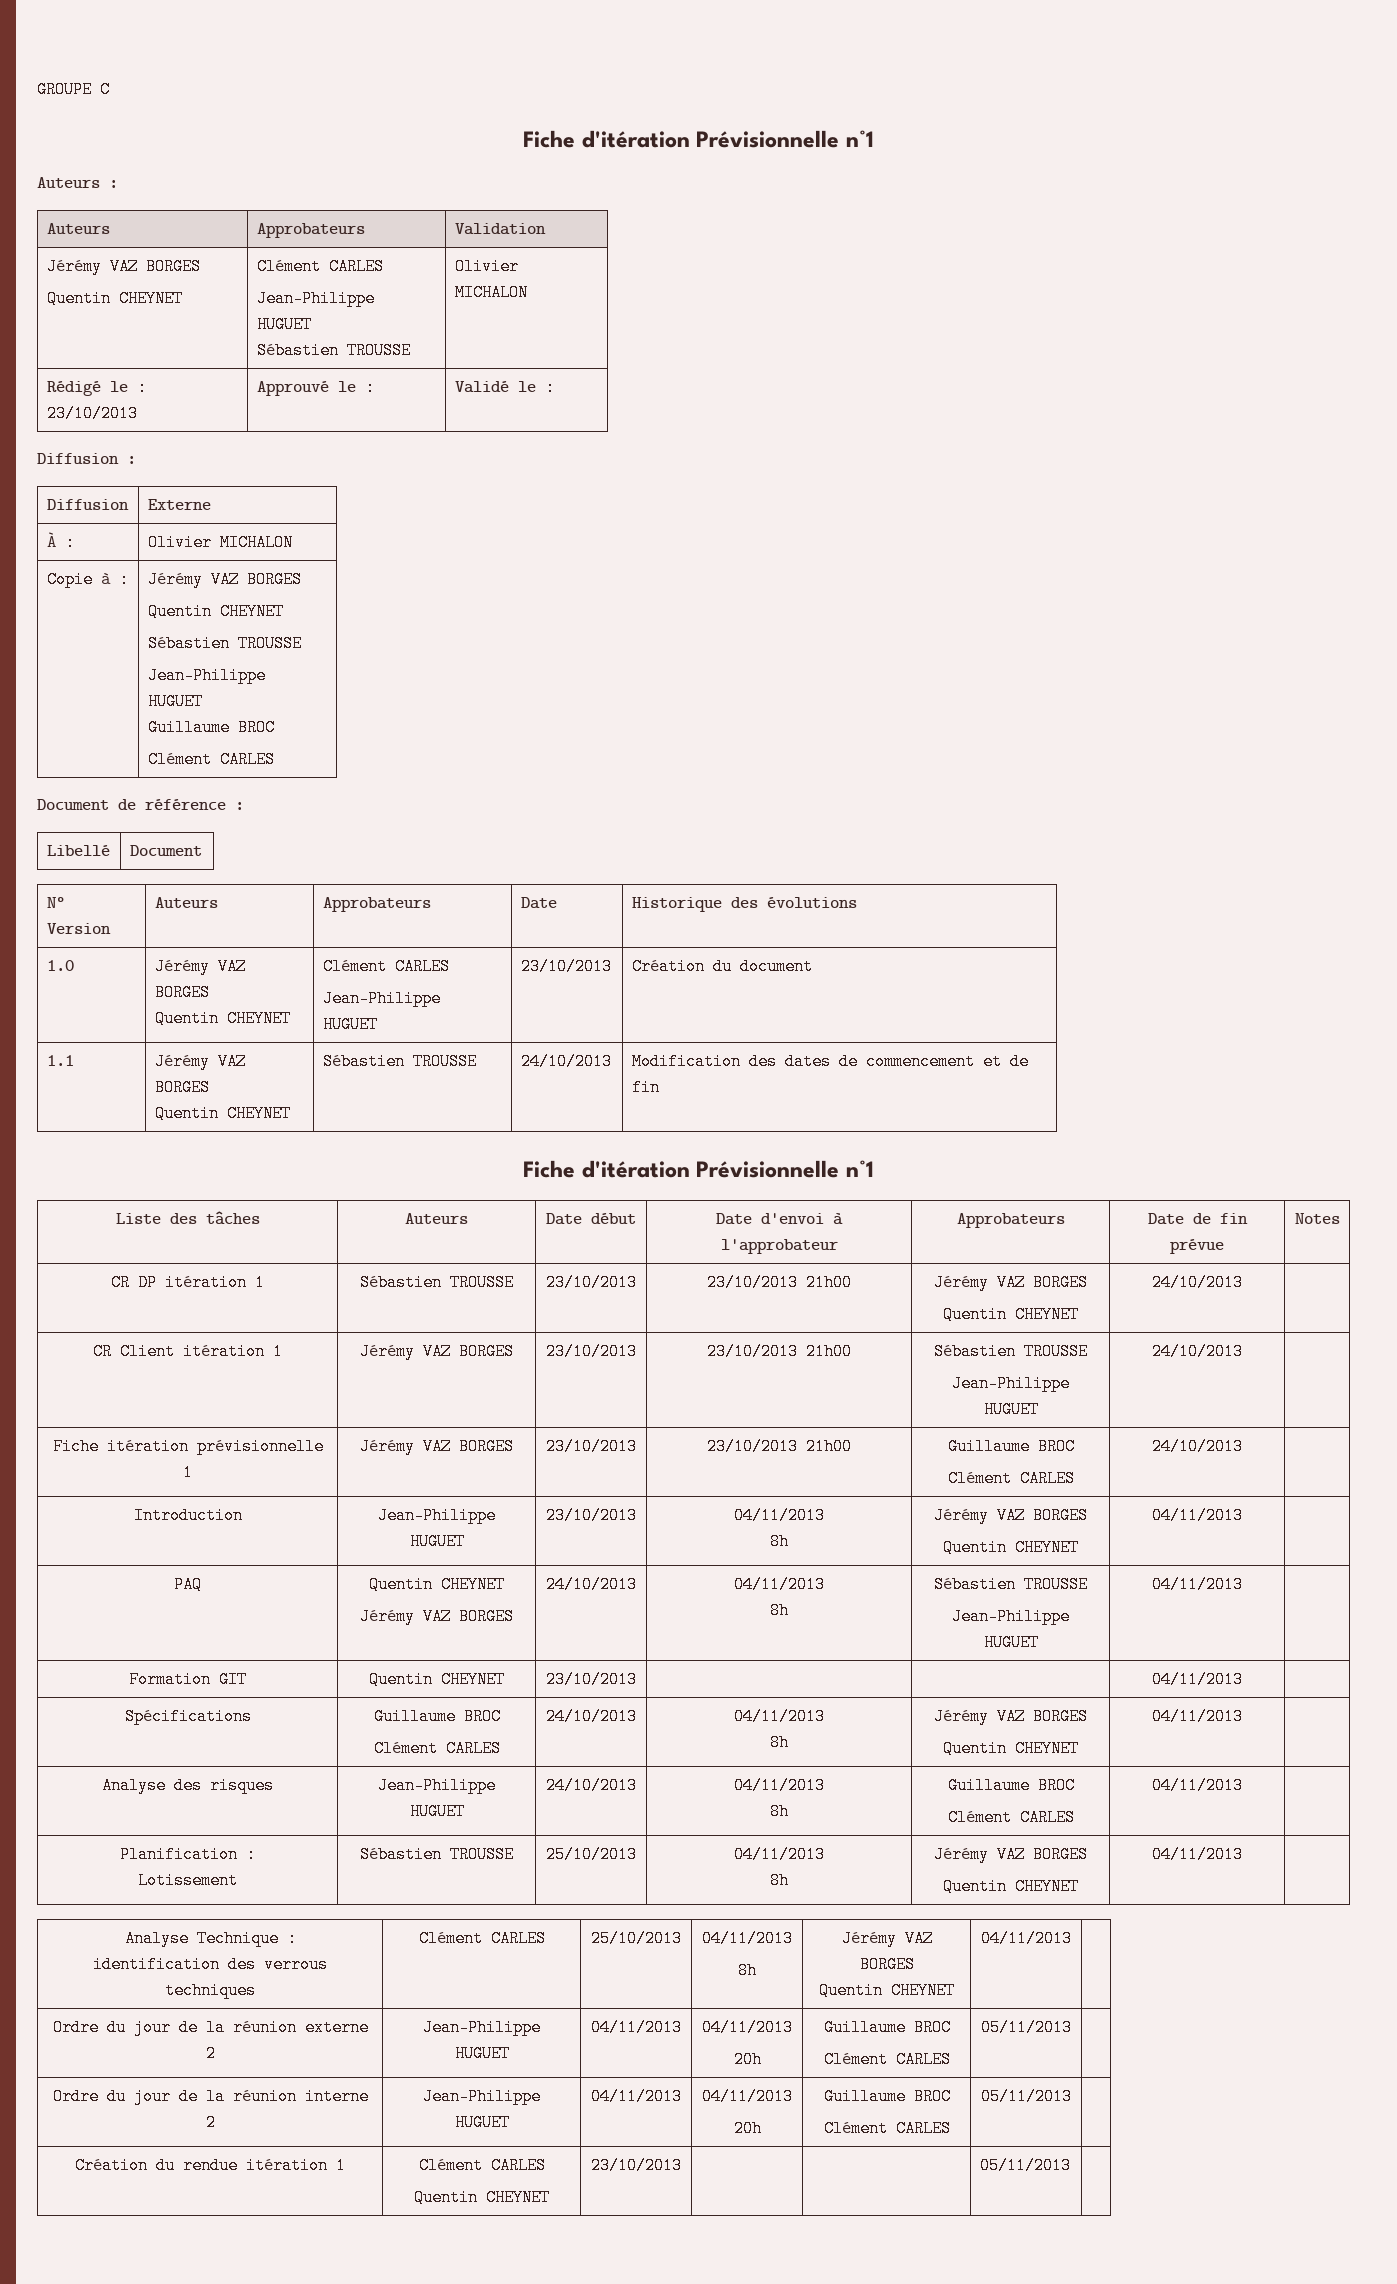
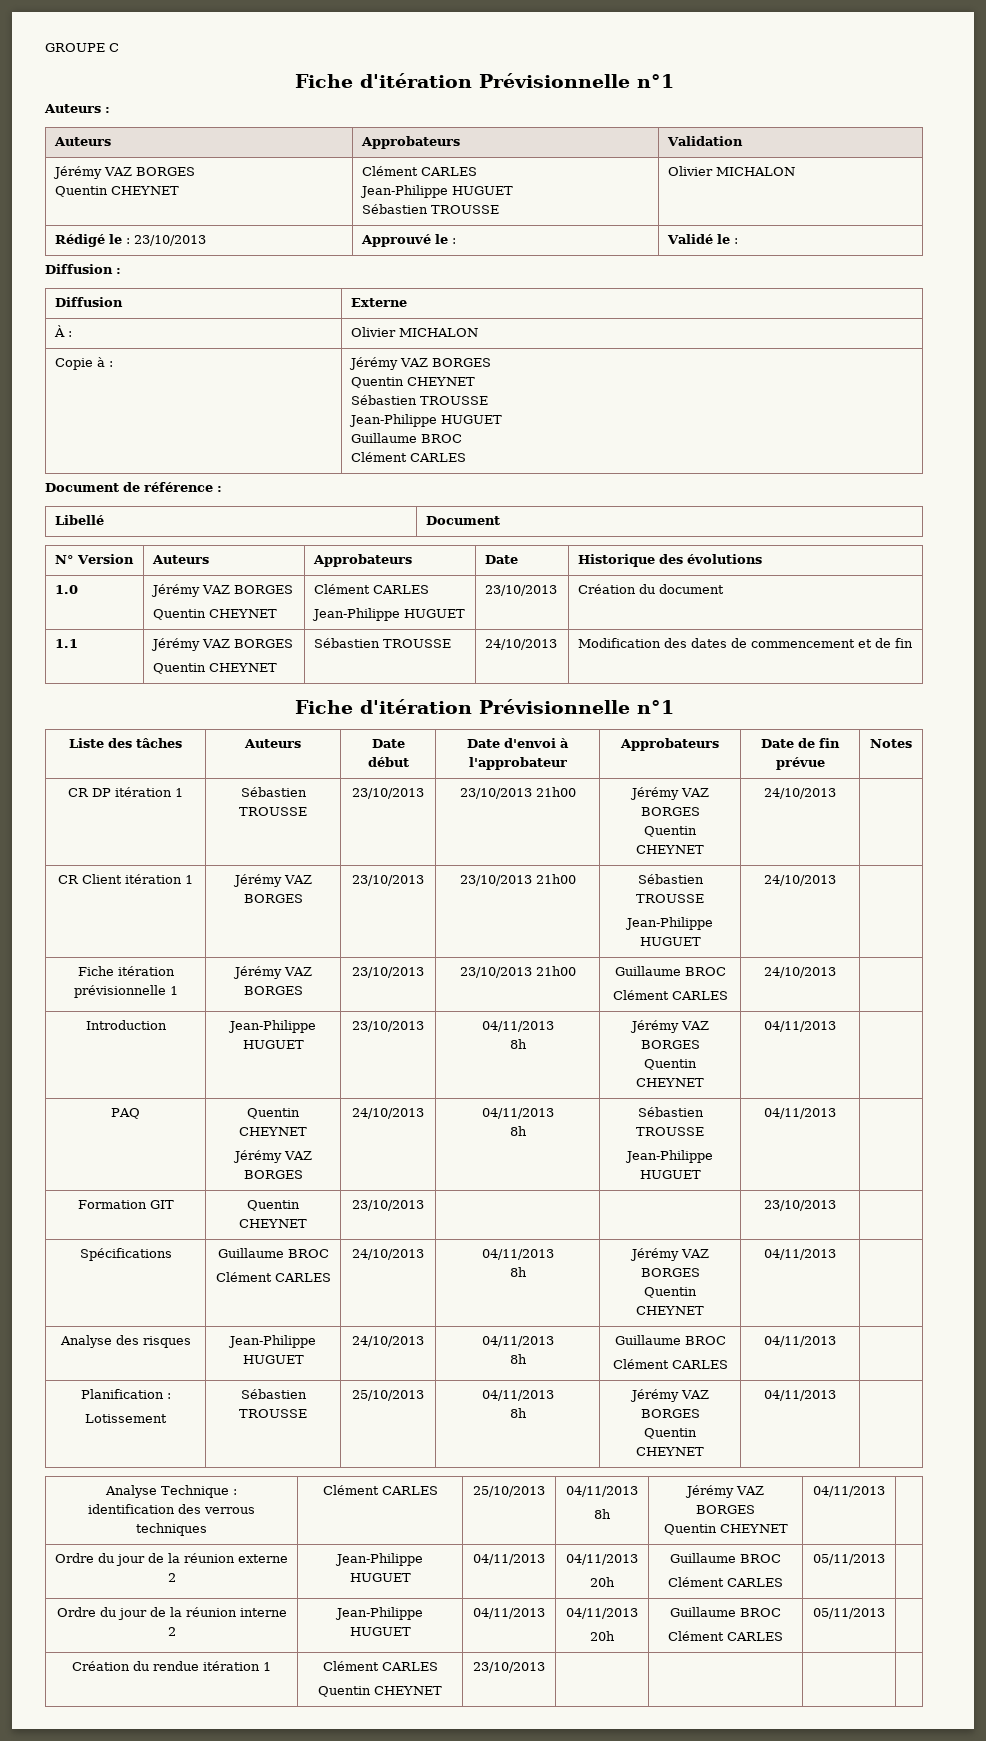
[1152,1671,1243,1688] 04/11/2013 -> [764,1200,836,1211] 23/10/2013
[979,2157,1071,2174] 05/11/2013 -> (545, 1667) none

